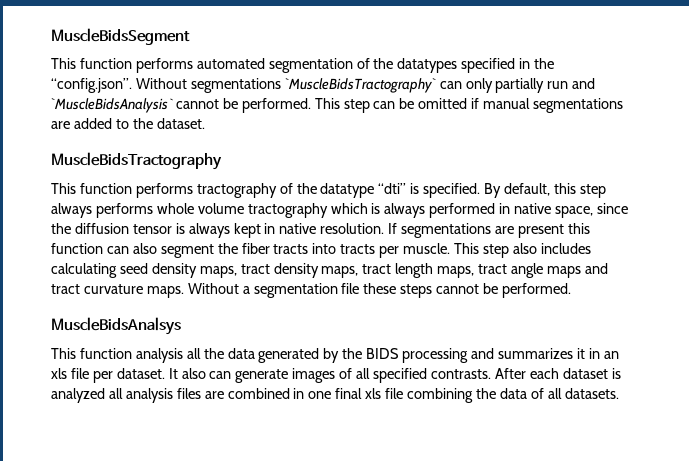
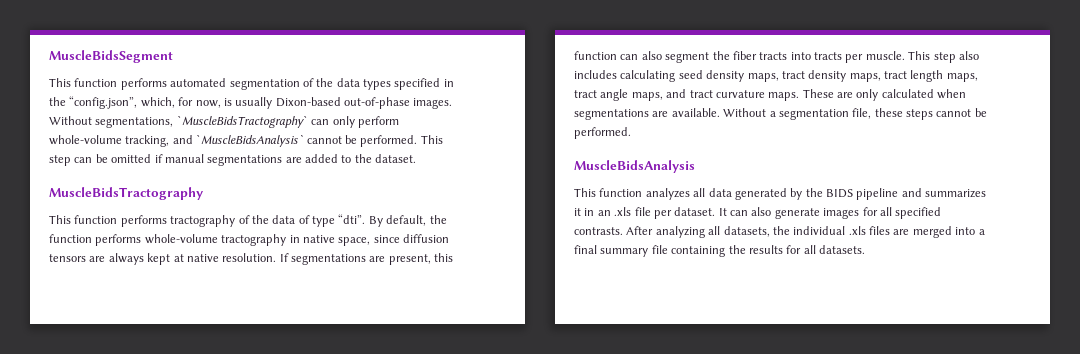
[397,58,458,73] datatypes -> [336,78,391,90] data types
[51,78,569,93] “config.json”. Without segmentations `MuscleBidsTractography` can only partially run -> [69,96,453,109] [49,115,399,128] [49,135,170,147] “config.json”, which, for now, is usually Dixon-based out-of-phase images. Without segmentations, `MuscleBidsTractography` can only perform whole-volume tracking,
[320,183,606,198] [51,203,628,218] [51,223,185,234] datatype “dti” is specified. By default, this step always performs whole volume tractography which is always performed in native space, since the diffusion tensor is -> [272,214,447,227] [49,234,449,246] [49,254,106,262] data of type “dti”. By default, the function performs whole-volume tractography in native space, since diffusion tensors are
[264,223,276,234] in -> [173,254,184,262] at
[517,224,564,238] present -> [388,254,431,265] present,
[546,266,581,278] maps -> [631,92,663,101] maps,
(184, 292) none -> [802,89,967,101] [574,108,720,120] These are only calculated when segmentations are available.
[341,283,360,294] file -> [852,108,872,119] file,
[51,317,181,335] [51,348,224,363] MuscleBidsAnalsys // This function analysis all the -> [574,160,695,173] [574,188,706,200] MuscleBidsAnalysis // This function analyzes all
[402,348,469,363] processing -> [856,188,899,200] pipeline
[51,368,67,379] xls -> [614,207,632,216] .xls
[181,368,232,379] also can -> [730,207,772,216] can also
[339,368,353,379] of -> [862,207,878,216] for
[529,368,621,379] [51,388,544,403] each dataset is analyzed all analysis files are combined in one final xls file combining the data of -> [655,226,985,238] [574,245,802,257] analyzing all datasets, the individual .xls files are merged into a final summary file containing the results for

